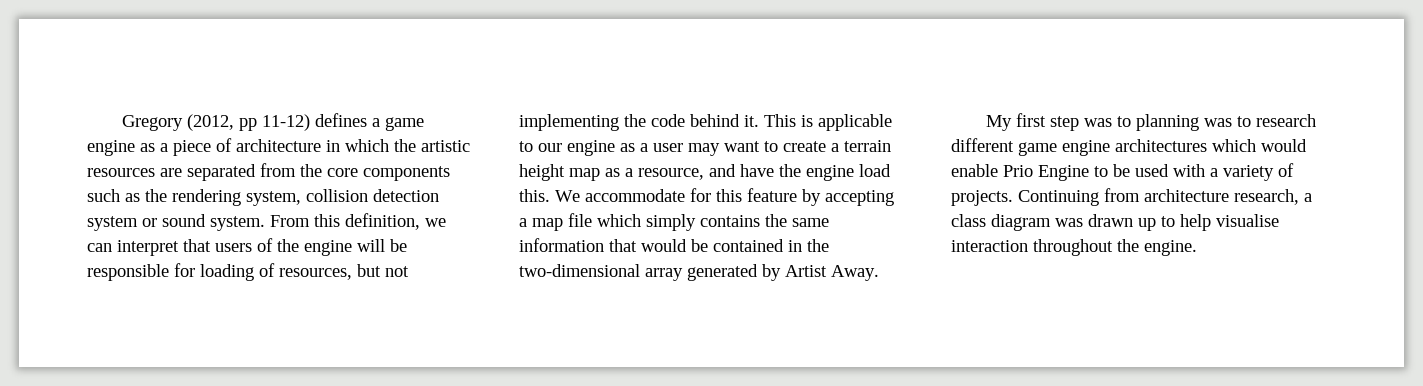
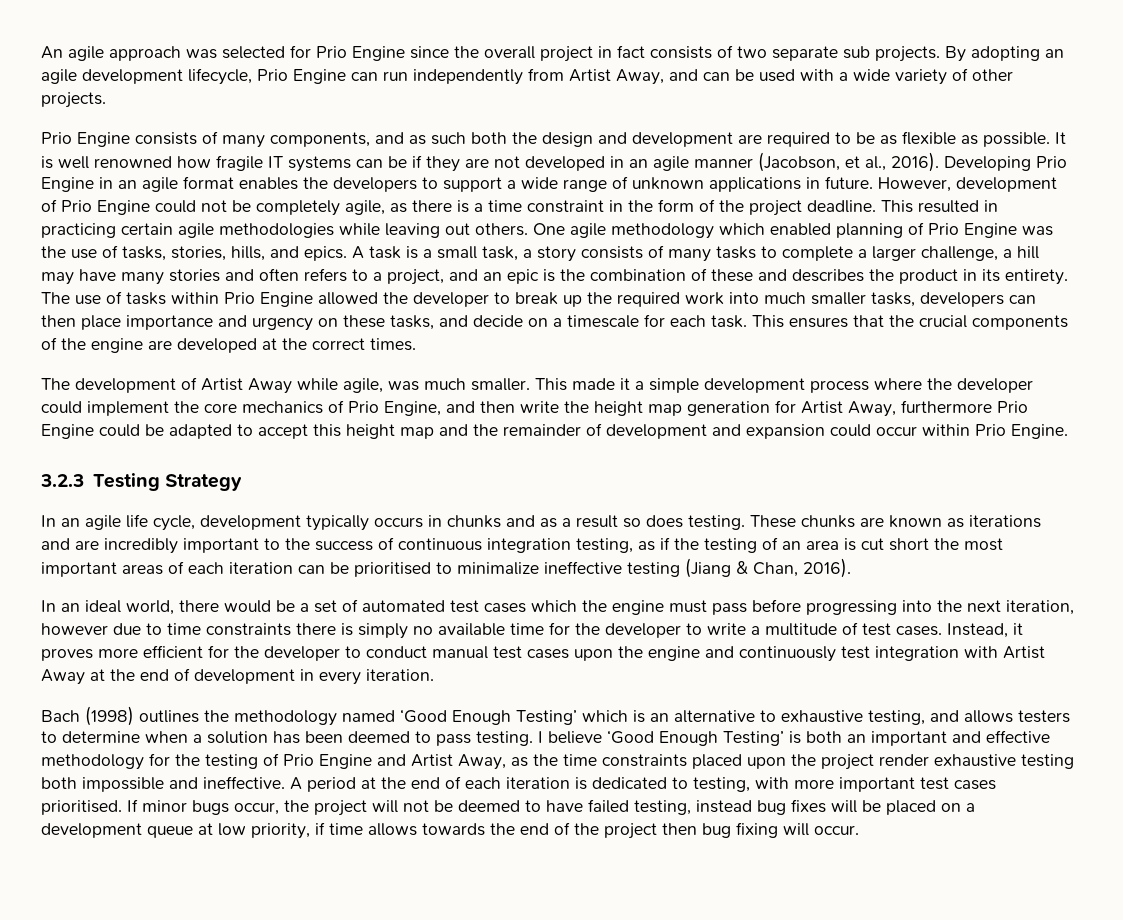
[122,113,425,131] [87,138,470,156] [87,163,450,181] [87,189,439,206] [87,213,446,231] [87,238,407,256] [87,263,409,281] [519,114,892,131] [519,140,891,156] [519,164,891,181] [519,188,894,206] [519,213,829,231] [519,238,829,252] [519,264,879,281] [986,113,1317,131] [951,138,1307,156] [951,164,1108,181] Gregory (2012, pp 11-12) defines a game engine as a piece of architecture in which the artistic resources are separated from the core components such as the rendering system, collision detection system or sound system. From this definition, we can interpret that users of the engine will be responsible for loading of resources, but not implementing the code behind it. This is applicable to our engine as a user may want to create a terrain height map as a resource, and have the engine load this. We accommodate for this feature by accepting a map file which simply contains the same information that would be contained in the two-dimensional array generated by Artist Away. // My first step was to planning was to research different game engine architectures which would enable Prio Engine to -> [41,45,1064,62] [41,68,730,85] An agile approach was selected for Prio Engine since the overall project in fact consists of two separate sub projects. By adopting an agile development lifecycle, Prio Engine can run independently from Artist Away, and can
(1218, 172) none -> [853,69,890,81] wide
[951,188,1312,206] [951,214,1279,231] [951,239,1197,256] projects. Continuing from architecture research, a class diagram was drawn up to help visualise interaction throughout the engine. -> [972,69,1013,81] [41,92,106,108] [41,131,1066,148] [41,152,1067,172] [41,176,1057,192] [41,199,998,216] [41,222,1053,239] [41,245,1039,262] [41,268,1068,285] [41,291,1036,307] [41,314,1068,331] [41,337,416,353] [41,377,1033,394] [41,400,1028,417] [41,423,1068,439] [40,473,243,491] [41,514,1041,531] [41,537,1003,554] [41,558,851,578] [41,599,1074,615] [41,622,1023,639] [41,645,1045,662] [41,668,434,685] [41,706,1070,726] [41,730,1050,746] [41,753,1074,770] [41,776,996,792] [41,799,975,816] [41,822,859,839] other projects. // Prio Engine consists of many components, and as such both the design and development are required to be as flexible as possible. It is well renowned how fragile IT systems can be if they are not developed in an agile manner (Jacobson, et al., 2016). Developing Prio Engine in an agile format enables the developers to support a wide range of unknown applications in future. However, development of Prio Engine could not be completely agile, as there is a time constraint in the form of the project deadline. This resulted in practicing certain agile methodologies while leaving out others. One agile methodology which enabled planning of Prio Engine was the use of tasks, stories, hills, and epics. A task is a small task, a story consists of many tasks to complete a larger challenge, a hill may have many stories and often refers to a project, and an epic is the combination of these and describes the product in its entirety. The use of tasks within Prio Engine allowed the developer to break up the required work into much smaller tasks, developers can then place importance and urgency on these tasks, and decide on a timescale for each task. This ensures that the crucial components of the engine are developed at the correct times. // The development of Artist Away while agile, was much smaller. This made it a simple development process where the developer could implement the core mechanics of Prio Engine, and then write the height map generation for Artist Away, furthermore Prio Engine could be adapted to accept this height map and the remainder of development and expansion could occur within Prio Engine. // 3.2.3 Testing Strategy // In an agile life cycle, development typically occurs in chunks and as a result so does testing. These chunks are known as iterations and are incredibly important to the success of continuous integration testing, as if the testing of an area is cut short the most important areas of each iteration can be prioritised to minimalize ineffective testing (Jiang & Chan, 2016). // In an ideal world, there would be a set of automated test cases which the engine must pass before progressing into the next iteration, however due to time constraints there is simply no available time for the developer to write a multitude of test cases. Instead, it proves more efficient for the developer to conduct manual test cases upon the engine and continuously test integration with Artist Away at the end of development in every iteration. // Bach (1998) outlines the methodology named ‘Good Enough Testing’ which is an alternative to exhaustive testing, and allows testers to determine when a solution has been deemed to pass testing. I believe ‘Good Enough Testing’ is both an important and effective methodology for the testing of Prio Engine and Artist Away, as the time constraints placed upon the project render exhaustive testing both impossible and ineffective. A period at the end of each iteration is dedicated to testing, with more important test cases prioritised. If minor bugs occur, the project will not be deemed to have failed testing, instead bug fixes will be placed on a development queue at low priority, if time allows towards the end of the project then bug fixing will occur.

